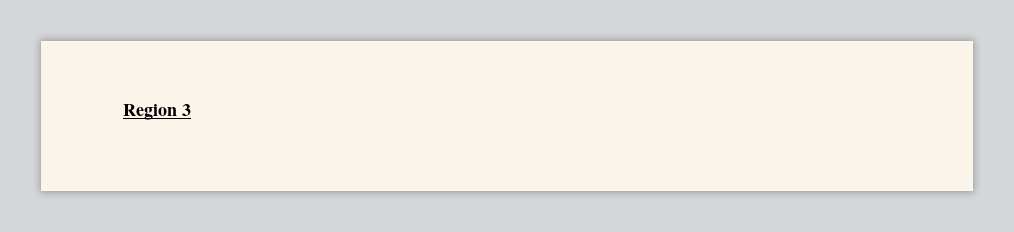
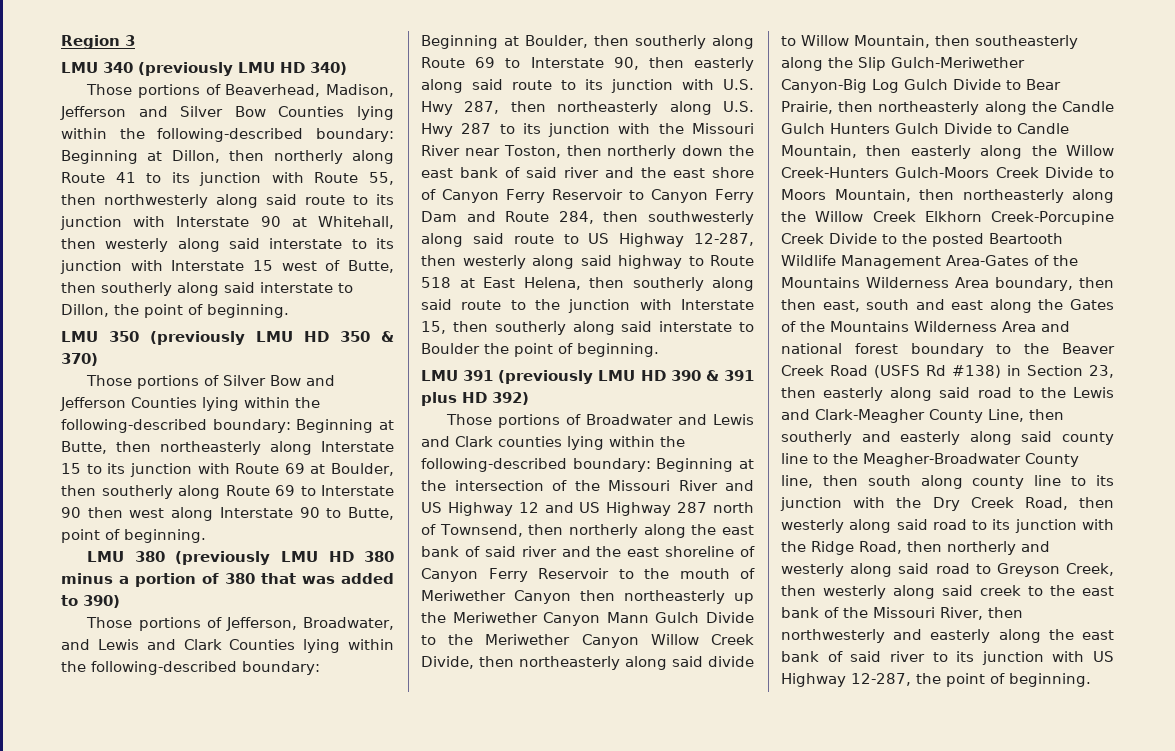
(191, 110) none -> [61,62,347,76] [86,84,394,98] [60,106,394,120] [61,128,395,142] [61,150,394,164] [61,172,394,186] [61,194,394,208] [60,216,394,230] [61,238,394,252] [60,260,394,274] [61,282,353,296] [61,304,289,318] [61,331,394,345] [61,353,98,366] [86,375,336,389] [60,397,320,411] [61,419,394,433] [61,441,394,455] [61,463,394,477] [61,485,394,499] [61,507,394,521] [61,529,206,543] [87,551,395,565] [61,573,394,587] [61,595,120,608] [86,617,394,631] [61,639,394,653] [61,661,320,675] [421,35,754,49] [421,57,754,71] [421,79,754,93] [421,101,754,115] [421,123,754,137] [421,145,754,159] [421,167,754,178] [421,189,754,203] [421,211,754,225] [421,233,754,247] [421,255,754,269] [421,277,754,291] [421,299,754,313] [421,321,754,335] [421,343,659,357] [421,370,754,384] [421,392,529,406] [446,414,754,428] [421,436,685,450] [421,458,754,472] [421,480,754,491] [421,502,754,516] [421,524,754,538] [421,546,755,557] [421,568,755,582] [421,590,754,604] [421,612,754,626] [421,634,754,648] [421,656,754,670] [781,35,1078,49] [781,57,1025,71] [781,79,1061,93] [781,101,1114,115] [781,123,1069,134] [781,145,1114,159] [781,167,1114,178] [781,189,1114,203] [781,211,1114,225] [781,233,1063,247] [781,255,1078,269] [781,277,1114,291] [781,299,1114,313] [781,321,1070,332] [781,343,1115,357] [781,365,1114,378] [781,387,1114,401] [781,409,1064,423] [781,431,1114,445] [781,453,1079,467] [781,475,1114,489] [780,497,1114,511] [781,519,1114,533] [781,541,1050,555] [781,563,1114,577] [781,585,1114,599] [781,607,1023,620] [781,629,1114,643] [781,651,1114,665] [781,673,1091,687] // LMU 340 (previously LMU HD 340) // Those portions of Beaverhead, Madison, Jefferson and Silver Bow Counties lying within the following-described boundary: Beginning at Dillon, then northerly along Route 41 to its junction with Route 55, then northwesterly along said route to its junction with Interstate 90 at Whitehall, then westerly along said interstate to its junction with Interstate 15 west of Butte, then southerly along said interstate to Dillon, the point of beginning. // LMU 350 (previously LMU HD 350 & 370) // Those portions of Silver Bow and Jefferson Counties lying within the following-described boundary: Beginning at Butte, then northeasterly along Interstate 15 to its junction with Route 69 at Boulder, then southerly along Route 69 to Interstate 90 then west along Interstate 90 to Butte, point of beginning. // LMU 380 (previously LMU HD 380 minus a portion of 380 that was added to 390) // Those portions of Jefferson, Broadwater, and Lewis and Clark Counties lying within the following-described boundary: Beginning at Boulder, then southerly along Route 69 to Interstate 90, then easterly along said route to its junction with U.S. Hwy 287, then northeasterly along U.S. Hwy 287 to its junction with the Missouri River near Toston, then northerly down the east bank of said river and the east shore of Canyon Ferry Reservoir to Canyon Ferry Dam and Route 284, then southwesterly along said route to US Highway 12-287, then westerly along said highway to Route 518 at East Helena, then southerly along said route to the junction with Interstate 15, then southerly along said interstate to Boulder the point of beginning. // LMU 391 (previously LMU HD 390 & 391 plus HD 392) // Those portions of Broadwater and Lewis and Clark counties lying within the following-described boundary: Beginning at the intersection of the Missouri River and US Highway 12 and US Highway 287 north of Townsend, then northerly along the east bank of said river and the east shoreline of Canyon Ferry Reservoir to the mouth of Meriwether Canyon then northeasterly up the Meriwether Canyon Mann Gulch Divide to the Meriwether Canyon Willow Creek Divide, then northeasterly along said divide to Willow Mountain, then southeasterly along the Slip Gulch-Meriwether Canyon-Big Log Gulch Divide to Bear Prairie, then northeasterly along the Candle Gulch Hunters Gulch Divide to Candle Mountain, then easterly along the Willow Creek-Hunters Gulch-Moors Creek Divide to Moors Mountain, then northeasterly along the Willow Creek Elkhorn Creek-Porcupine Creek Divide to the posted Beartooth Wildlife Management Area-Gates of the Mountains Wilderness Area boundary, then then east, south and east along the Gates of the Mountains Wilderness Area and national forest boundary to the Beaver Creek Road (USFS Rd #138) in Section 23, then easterly along said road to the Lewis and Clark-Meagher County Line, then southerly and easterly along said county line to the Meagher-Broadwater County line, then south along county line to its junction with the Dry Creek Road, then westerly along said road to its junction with the Ridge Road, then northerly and westerly along said road to Greyson Creek, then westerly along said creek to the east bank of the Missouri River, then northwesterly and easterly along the east bank of said river to its junction with US Highway 12-287, the point of beginning.

